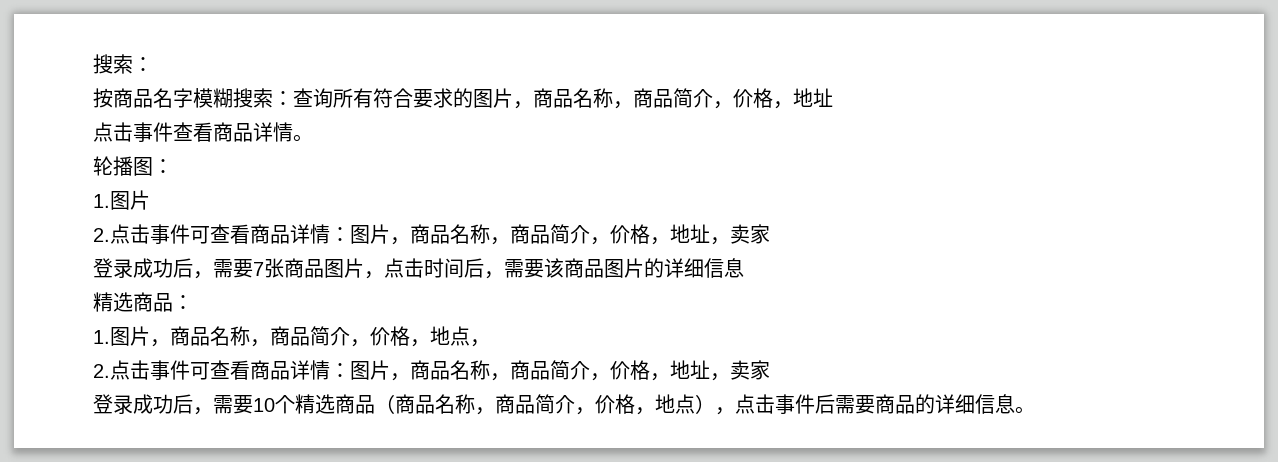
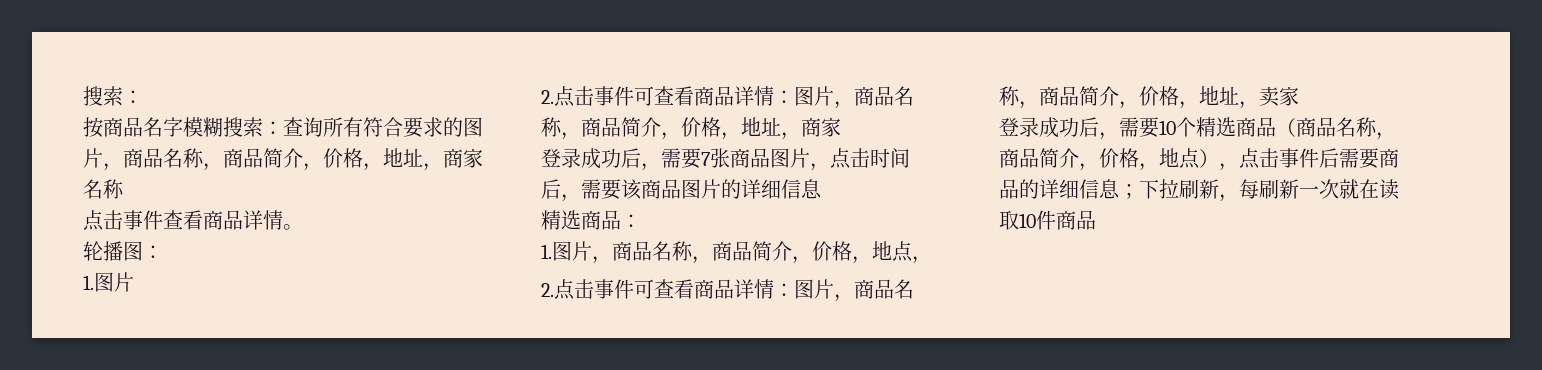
(833, 97) none -> [423,148,483,171] [83,179,124,199] ，商家名称
[730,224,750,244] 卖 -> [801,117,821,137] 商
[1015,406,1035,414] 。 -> [1119,179,1399,202] [999,210,1096,230] ；下拉刷新，每刷新一次就在读取10件商品

